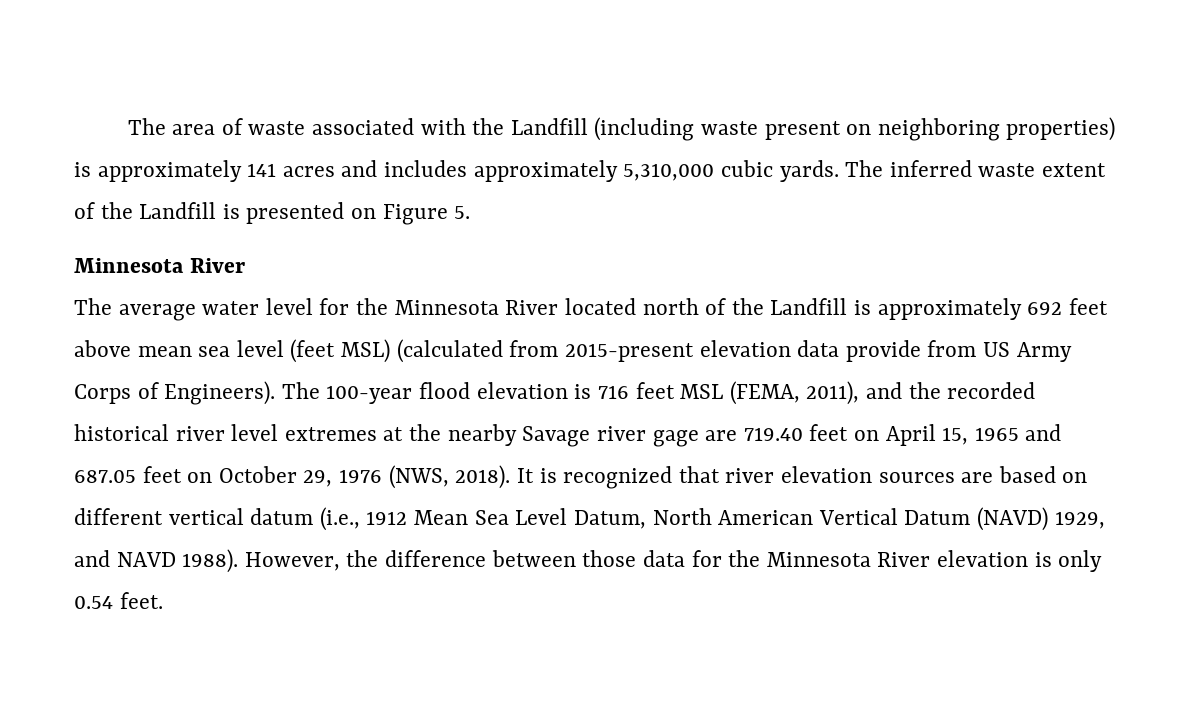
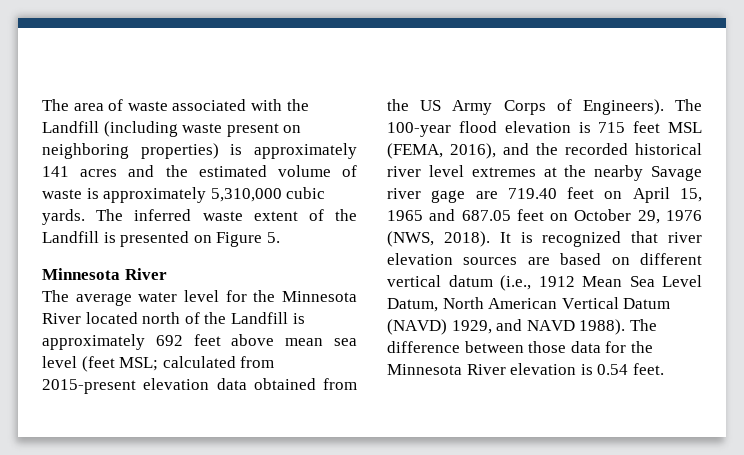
[384,160,468,177] includes -> [165,165,357,177] [42,188,99,199] the estimated volume of waste is
[341,339,503,363] MSL) (calculated -> [119,356,236,371] MSL; calculated
[845,340,977,362] provide from -> [253,378,357,390] [387,99,409,111] obtained from the
[597,385,629,399] 716 -> [598,122,626,133] 715
[806,381,860,405] 2011), -> [450,143,496,159] 2016),
[244,550,379,571] However, the -> [629,319,657,331] The
[1058,550,1103,572] only -> (593, 369) none

